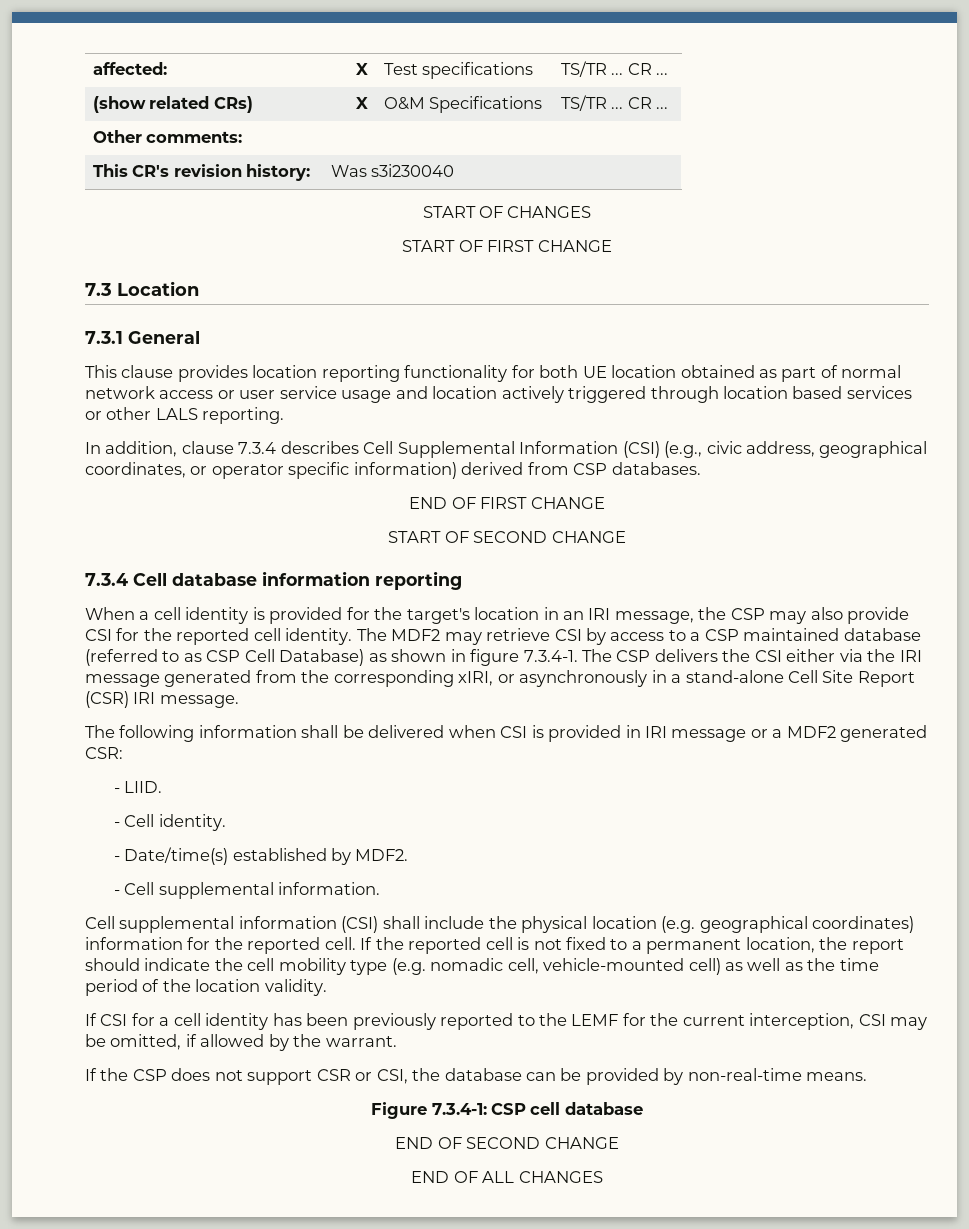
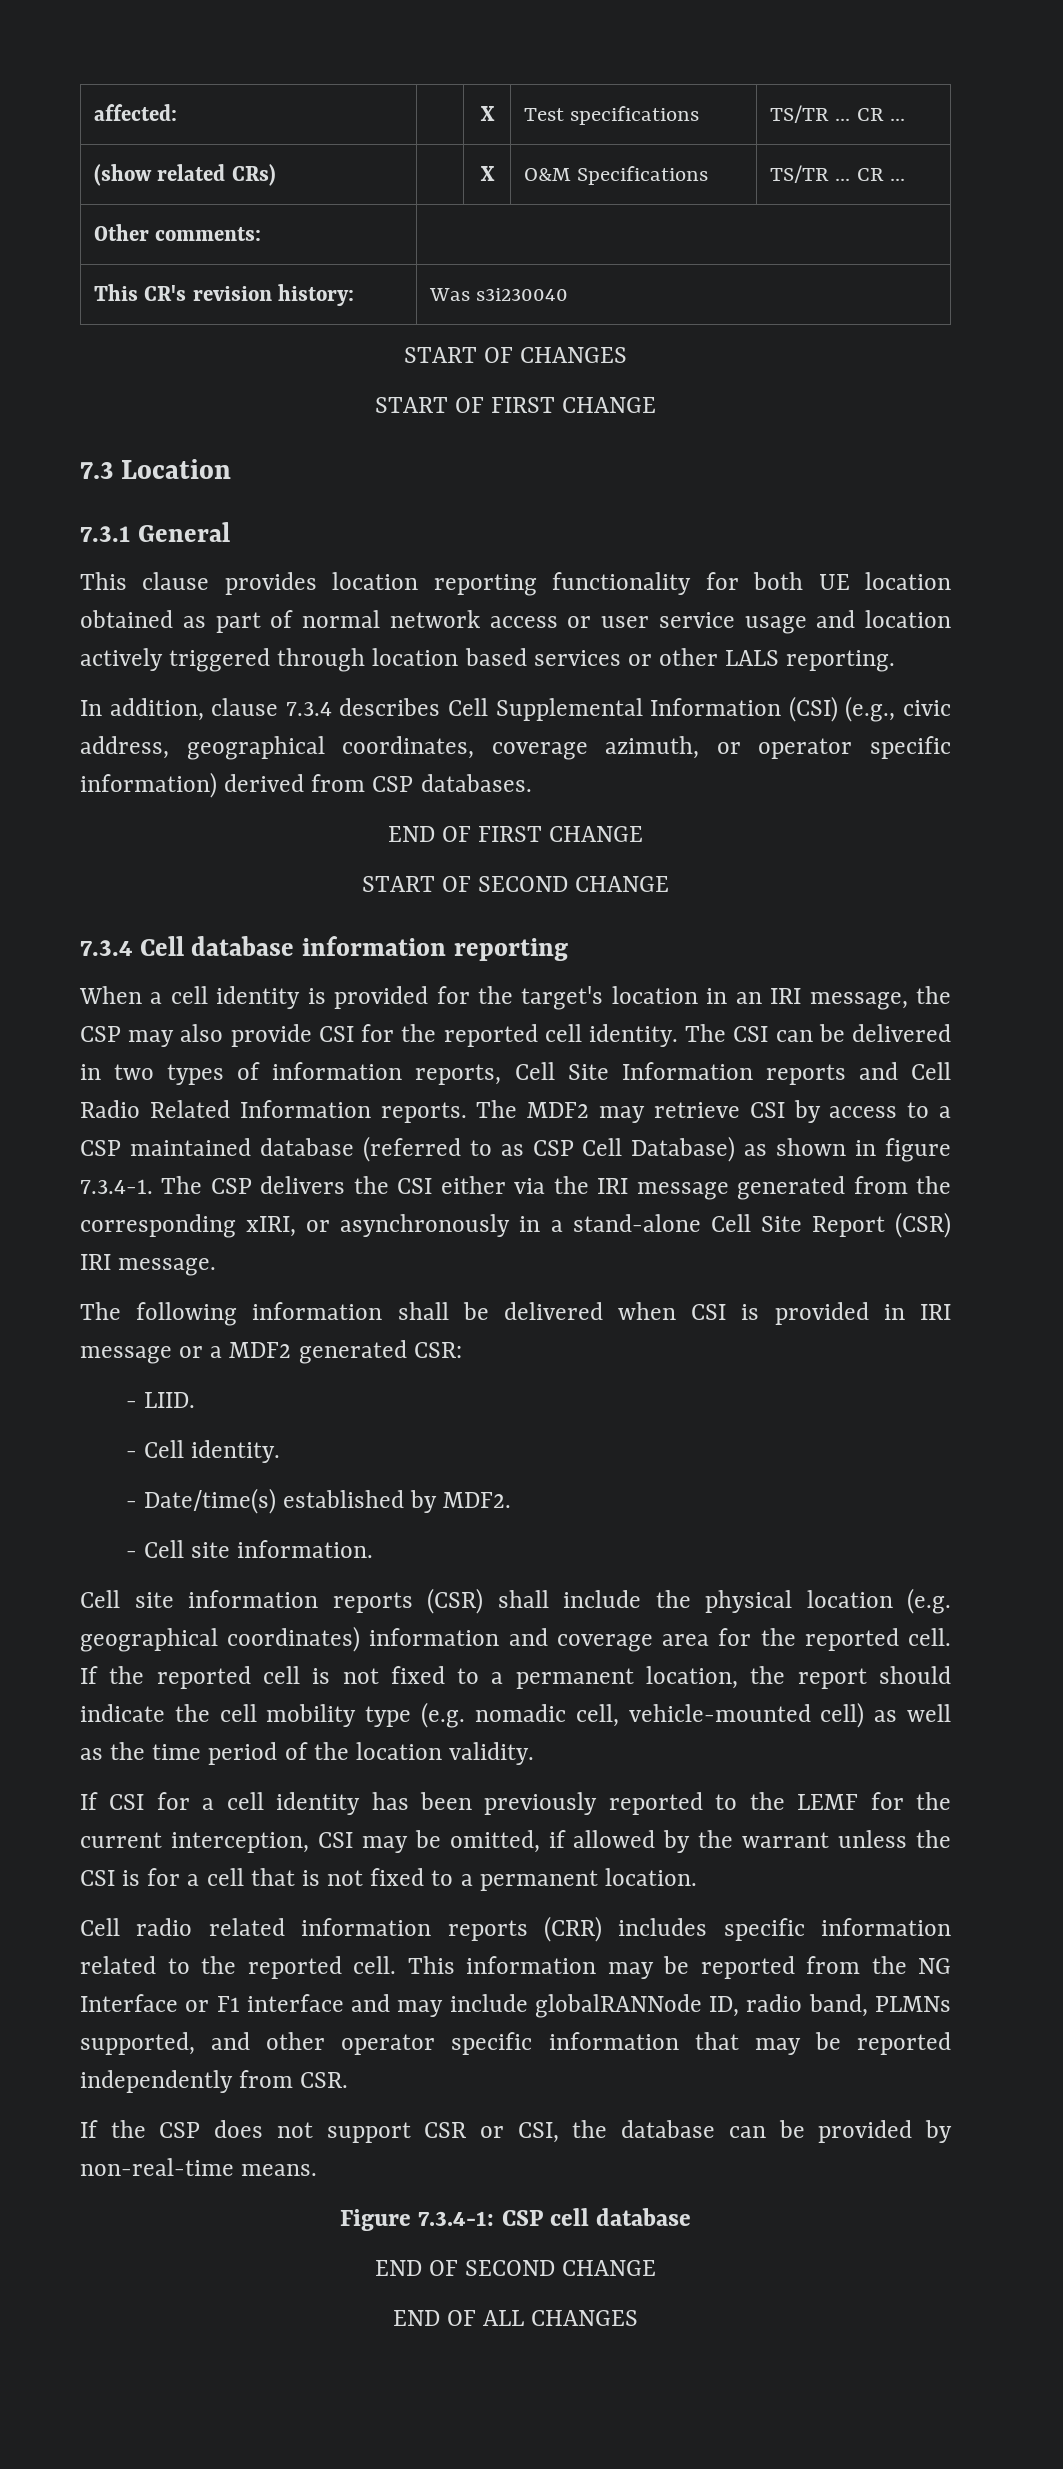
(186, 470) none -> [491,736,700,760] coverage azimuth,
(387, 634) none -> [733,1024,951,1042] [80,1062,951,1085] [80,1100,518,1123] CSI can be delivered in two types of information reports, Cell Site Information reports and Cell Radio Related Information reports. The
[158,882,274,899] supplemental -> [191,1542,231,1558] site
[119,916,379,933] supplemental information (CSI) -> [134,1588,483,1614] site information reports (CSR)
(183, 943) none -> [508,1628,710,1652] and coverage area
[325,1036,397,1047] warrant. -> [742,1830,951,1848] [80,1868,697,1891] [80,1916,951,1942] [80,1956,951,1979] [80,1994,951,2018] [80,2032,951,2055] [80,2070,349,2093] warrant unless the CSI is for a cell that is not fixed to a permanent location. // Cell radio related information reports (CRR) includes specific information related to the reported cell. This information may be reported from the NG Interface or F1 interface and may include globalRANNode ID, radio band, PLMNs supported, and other operator specific information that may be reported independently from CSR.

